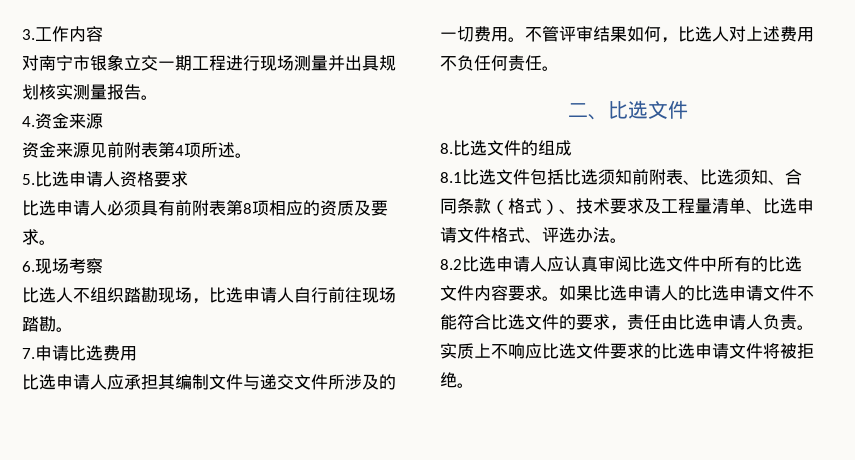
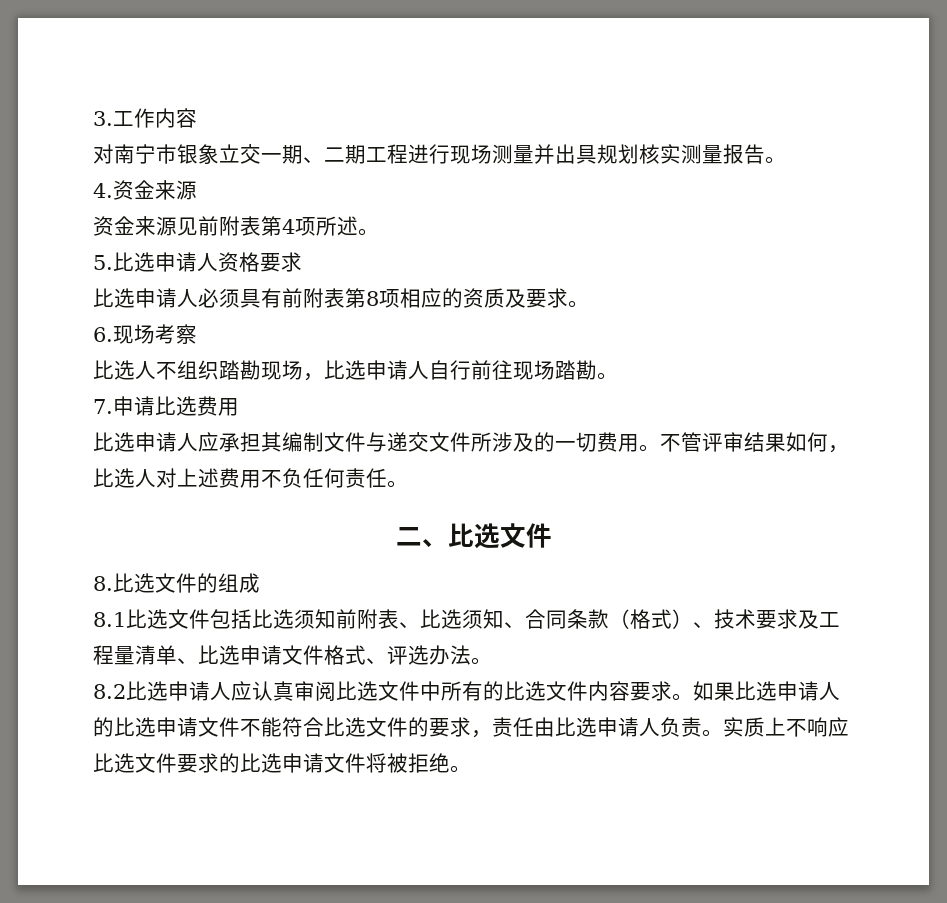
(192, 63) none -> [303,145,366,164] 、二期

